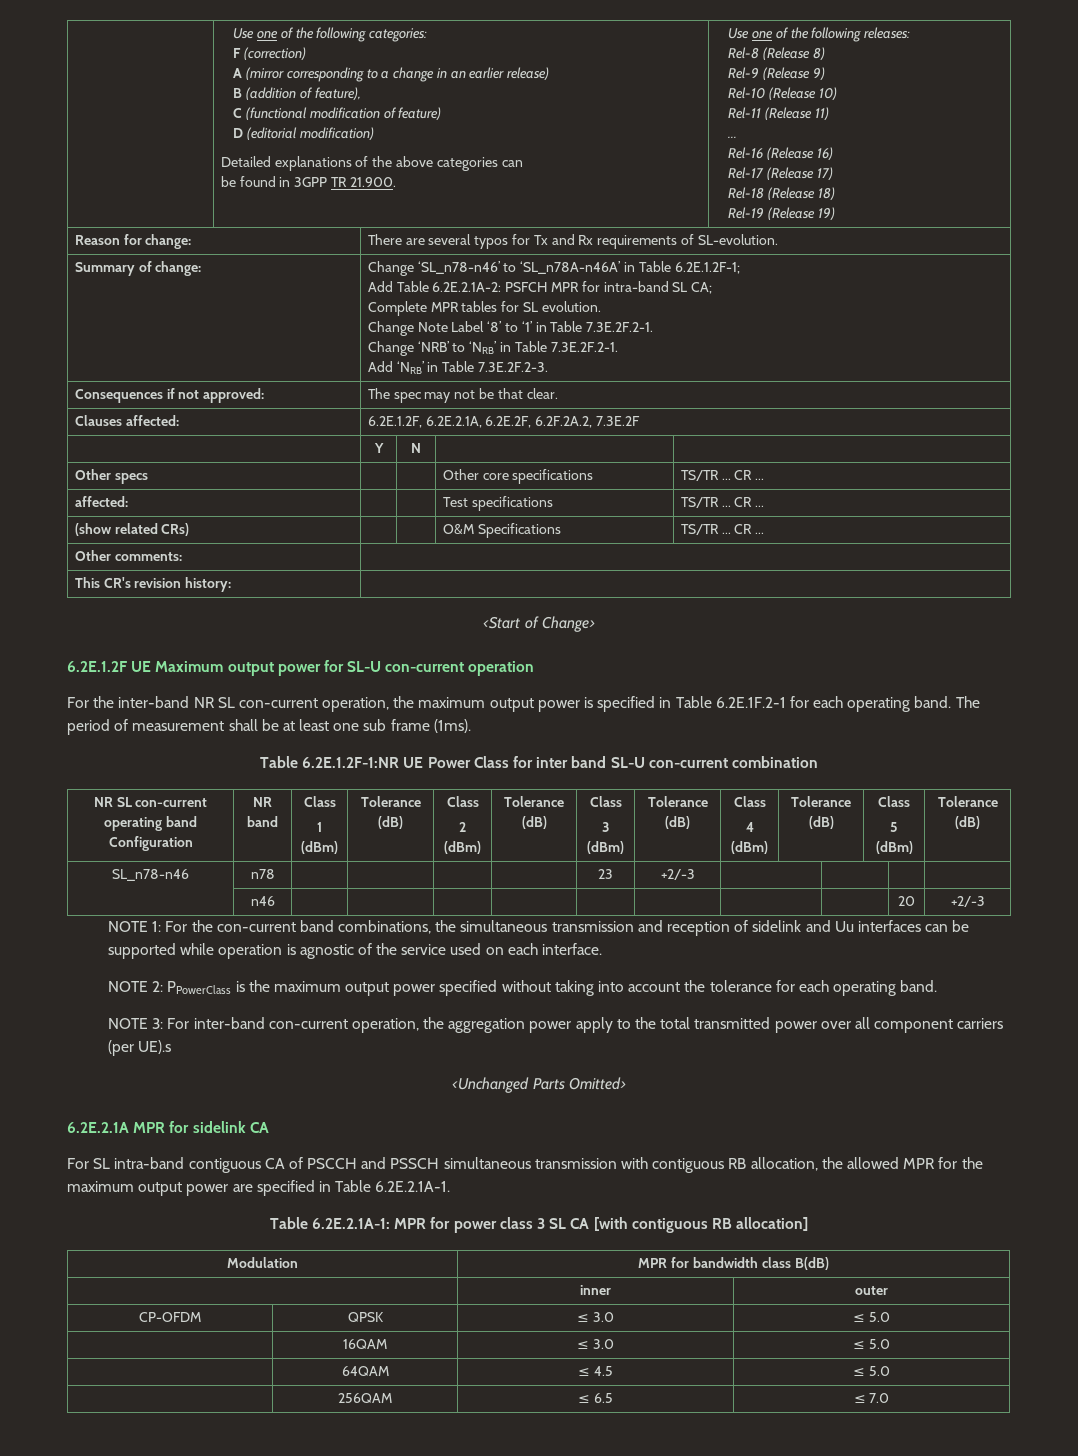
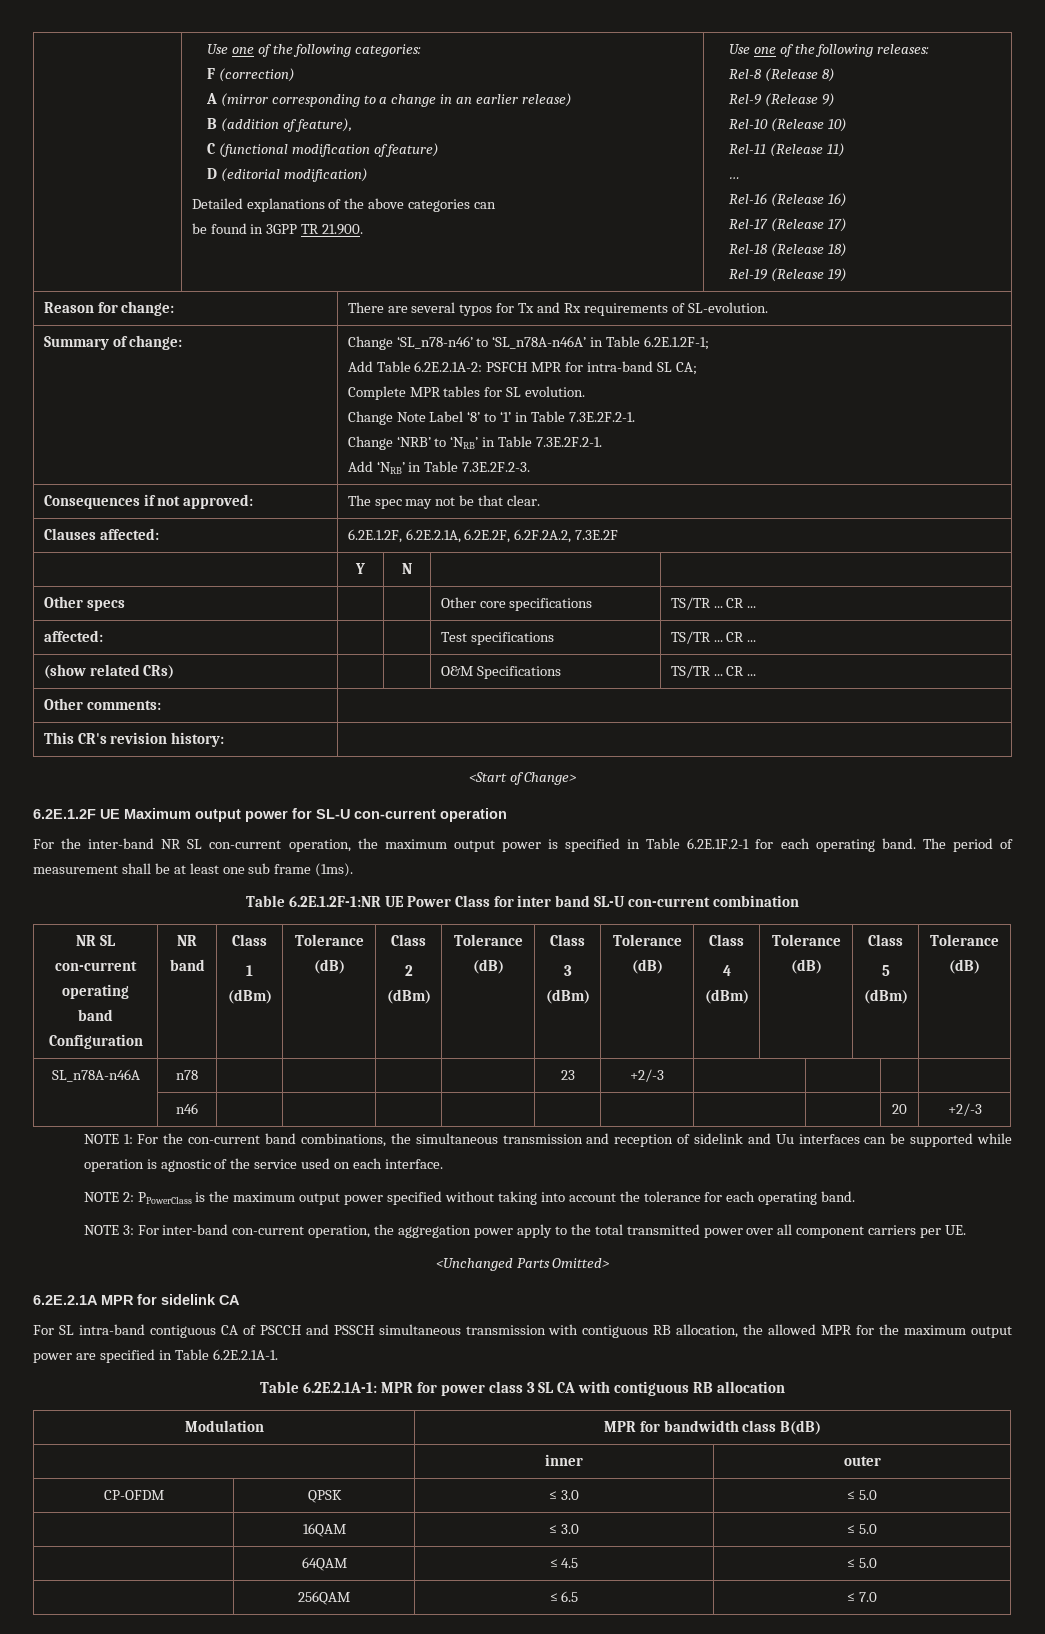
[112,869,189,881] SL_n78-n46 -> [51,1069,140,1082] SL_n78A-n46A
[107,1040,172,1056] (per UE).s -> [920,1225,967,1238] per UE.
[593,1217,809,1233] [with contiguous RB allocation] -> [578,1381,785,1396] with contiguous RB allocation

